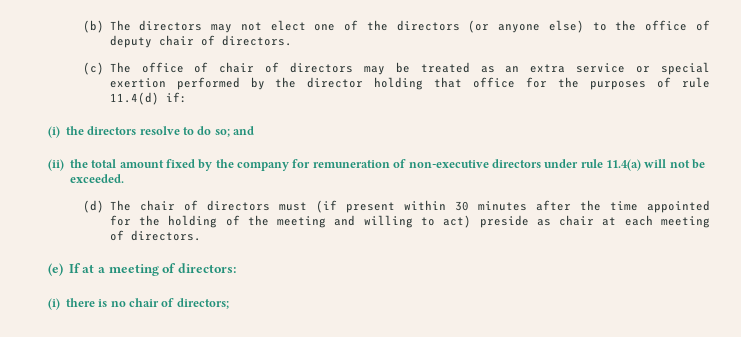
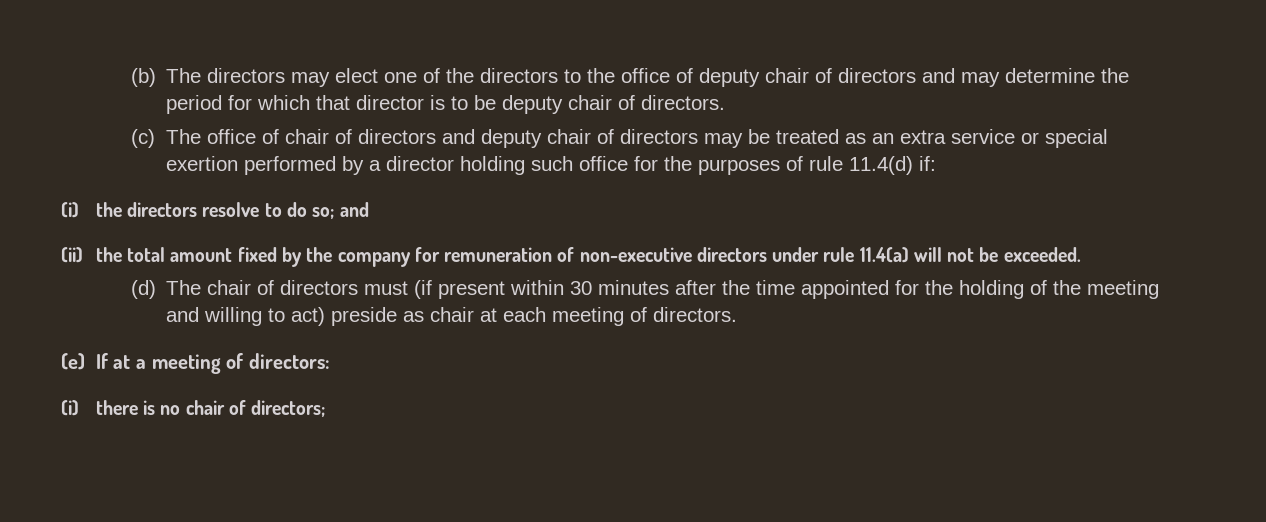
[240,22,262,31] not -> (331, 79) none
[468,20,584,33] (or anyone else) -> (559, 75) none
(215, 40) none -> [838,68,1130,87] [166,95,636,114] directors and may determine the period for which that director is to be deputy chair of
(354, 67) none -> [441,129,698,148] and deputy chair of directors
[275,77,297,88] the -> [368,160,381,171] a
[434,77,463,88] that -> [530,156,573,171] such

